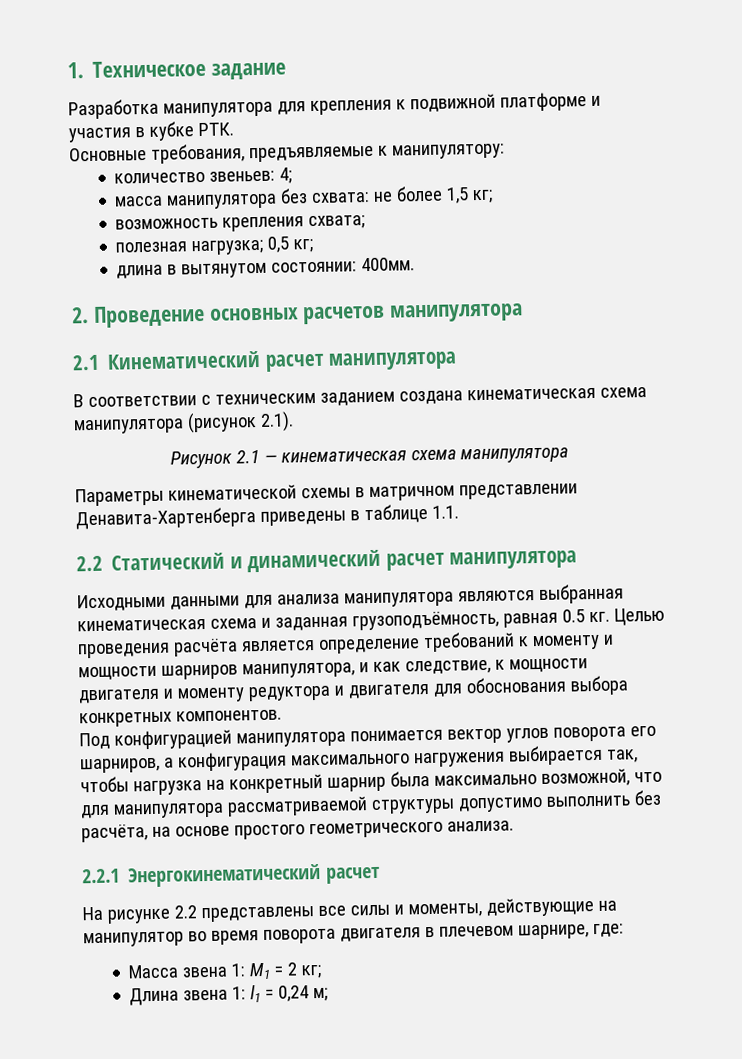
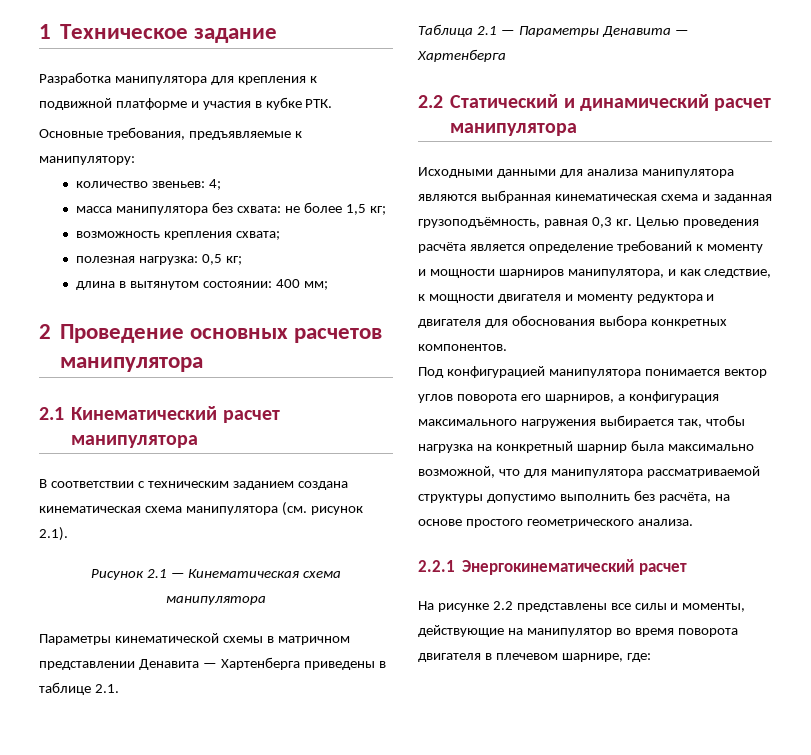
[67,62,84,79] 1. -> [39,24,51,39] 1
[191,239,265,256] нагрузка; -> [139,256,199,265] нагрузка:
[361,257,416,272] [71,307,89,324] 400мм. // 2. -> [275,279,328,290] [39,324,51,339] 400 мм; // 2
[186,412,257,434] (рисунок -> [281,502,363,516] (см. рисунок
[280,450,407,463] кинематическая -> [188,569,300,578] Кинематическая
[75,503,459,530] Денавита-Хартенберга приведены в таблице 1.1. -> [138,657,386,670] [39,682,119,695] [418,24,689,37] [417,49,506,62] Денавита — Хартенберга приведены в таблице 2.1. // Таблица 2.1 — Параметры Денавита — Хартенберга
[561,609,585,623] 0.5 -> [591,217,612,228] 0,3
[128,962,323,980] [129,985,329,1006] // Масса звена 1: M1 = 2 кг; // Длина звена 1: l1 = 0,24 м; -> (651, 657) none

